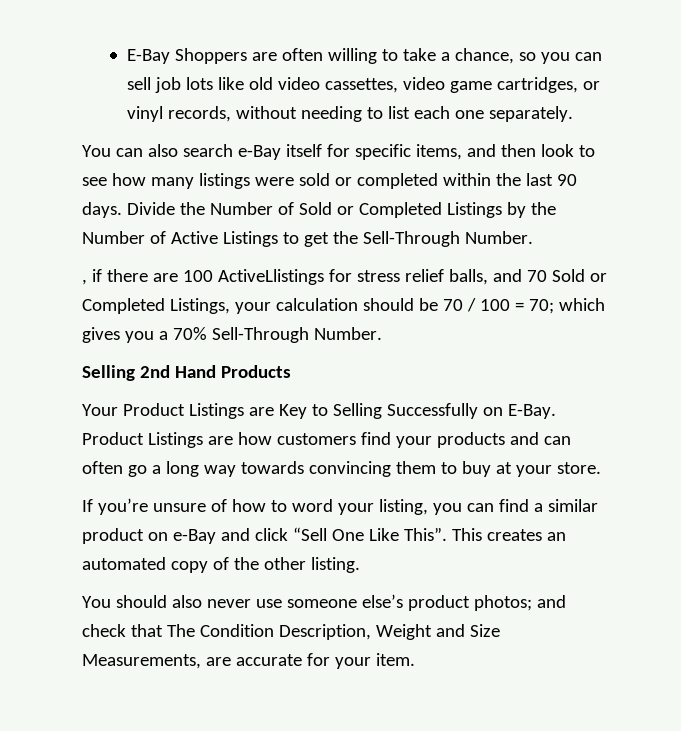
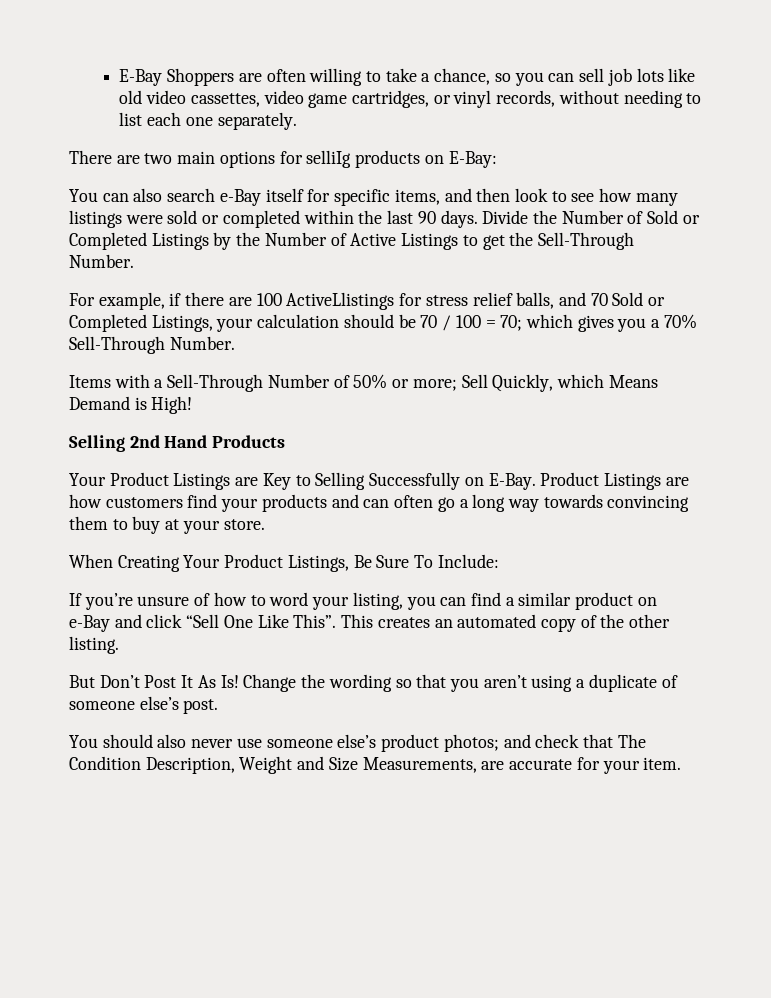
(574, 114) none -> [69,150,497,168] // There are two main options for selliIg products on E-Bay:
[82,279,87,285] , -> [69,292,165,310] For example,
(382, 333) none -> [69,374,658,392] [69,396,193,414] // Items with a Sell-Through Number of 50% or more; Sell Quickly, which Means Demand is High!
(601, 468) none -> [69,554,499,572] // When Creating Your Product Listings, Be Sure To Include:
(360, 565) none -> [69,674,678,692] [69,696,219,714] // But Don’t Post It As Is! Change the wording so that you aren’t using a duplicate of someone else’s post.

